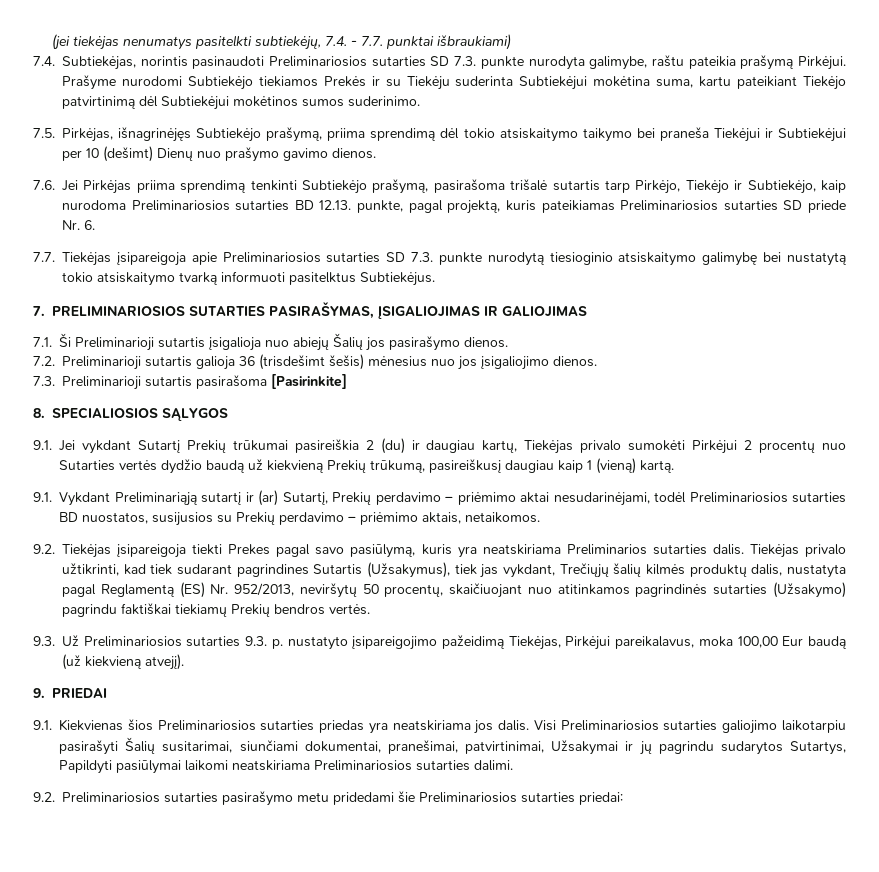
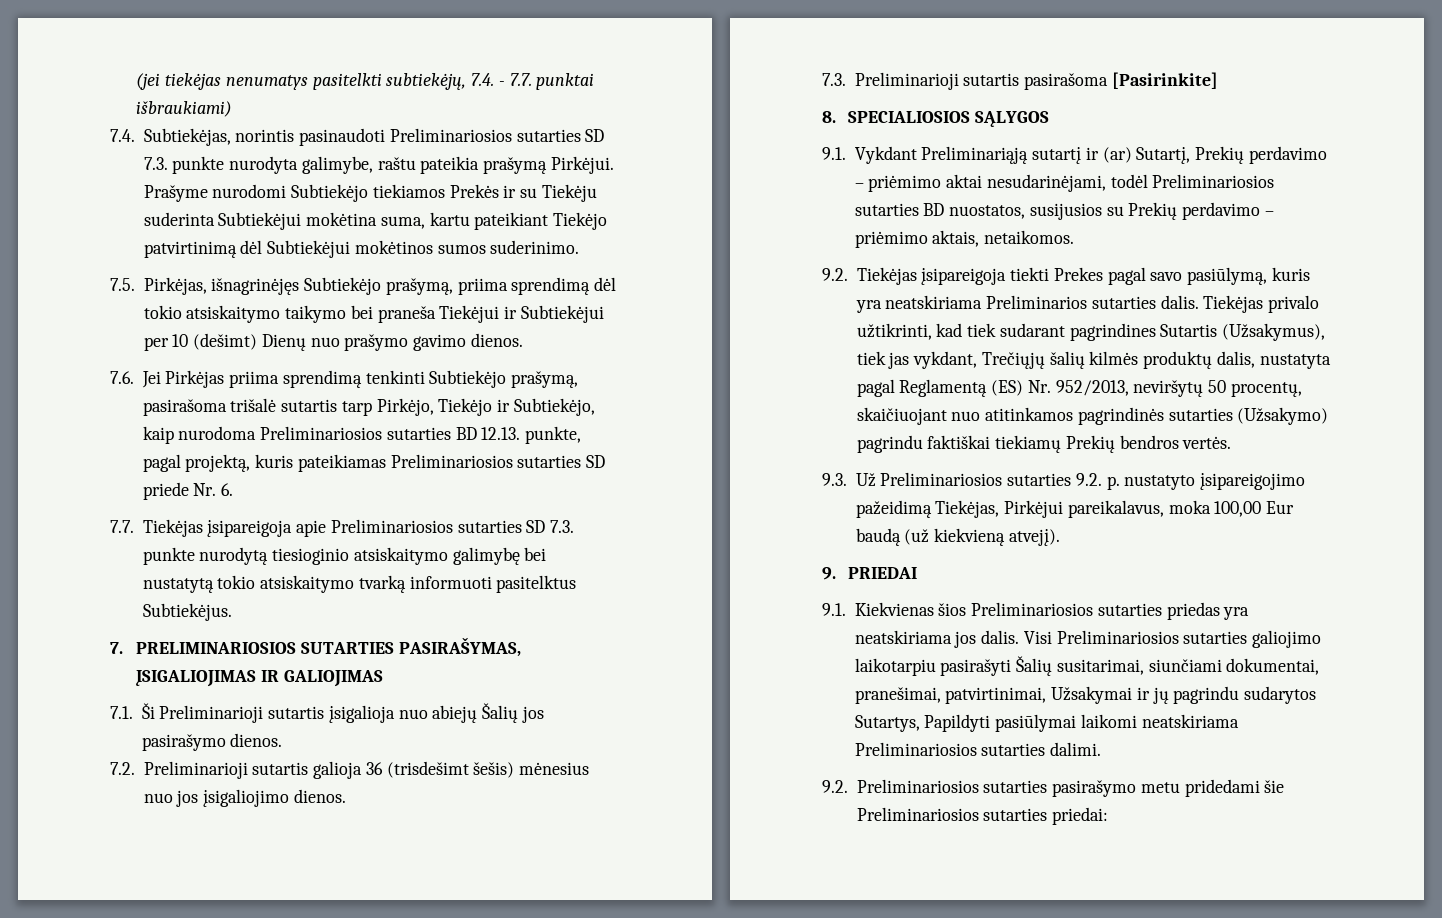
[33,438,847,454] [59,458,674,474] // 9.1. Jei vykdant Sutartį Prekių trūkumai pasireiškia 2 (du) ir daugiau kartų, Tiekėjas privalo sumokėti Pirkėjui 2 procentų nuo Sutarties vertės dydžio baudą už kiekvieną Prekių trūkumą, pasireiškusį daugiau kaip 1 (vieną) kartą. -> (1050, 119) none
[245,636,268,646] 9.3. -> [1075,473,1102,486] 9.2.

